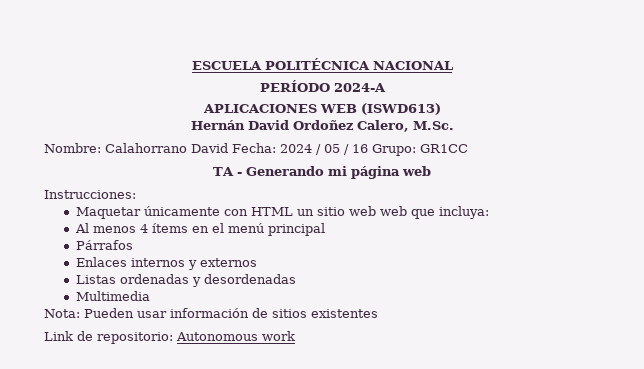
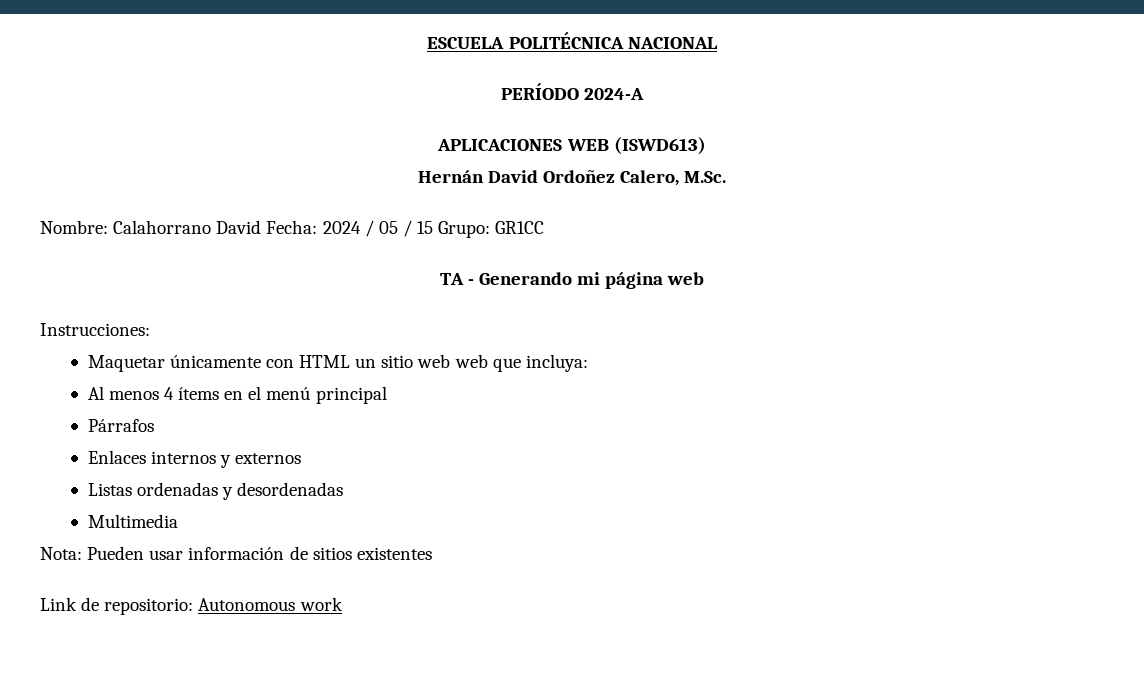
[352,144,368,153] 16 -> [417,221,434,234] 15

